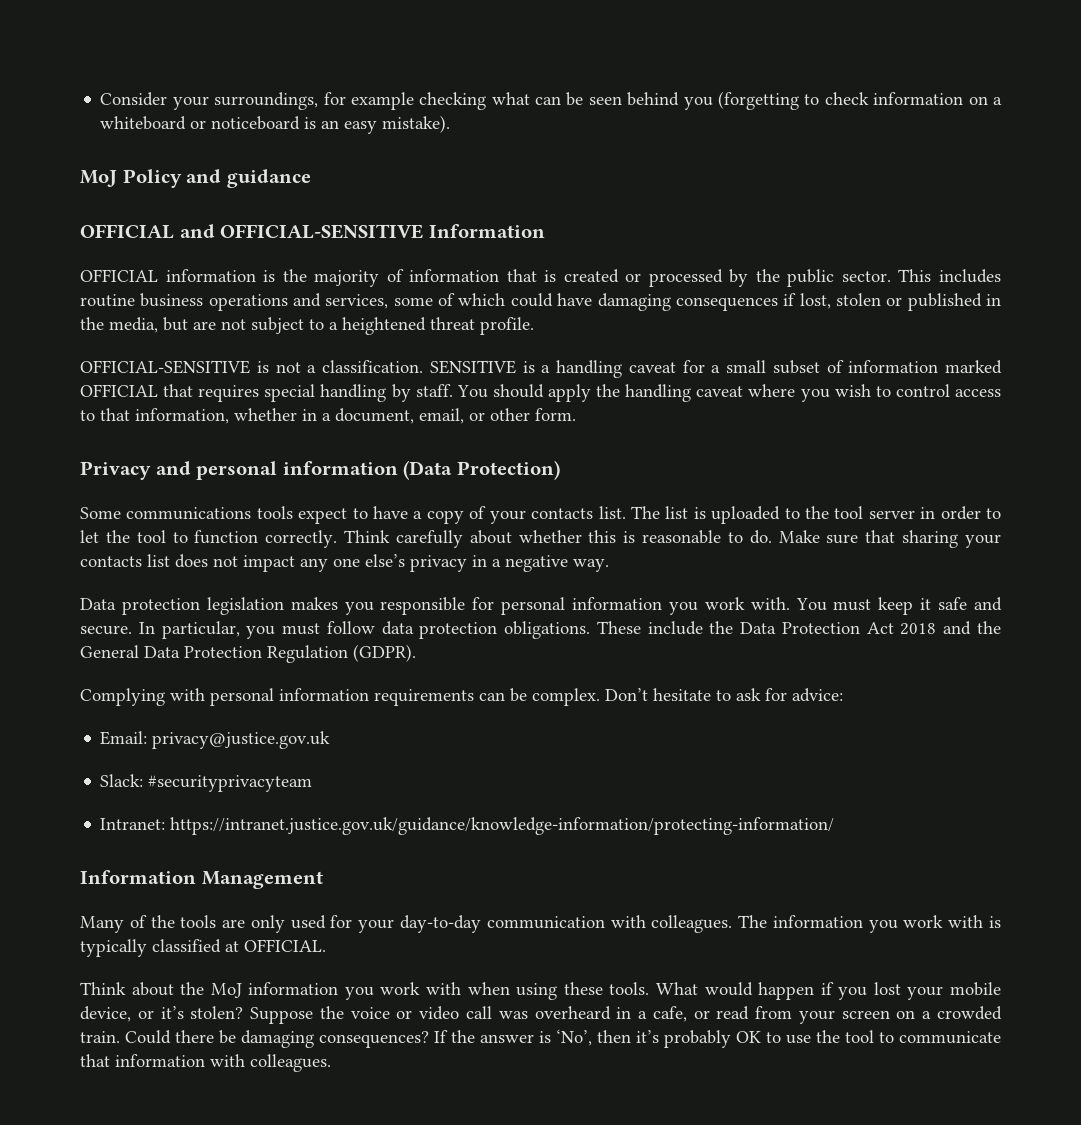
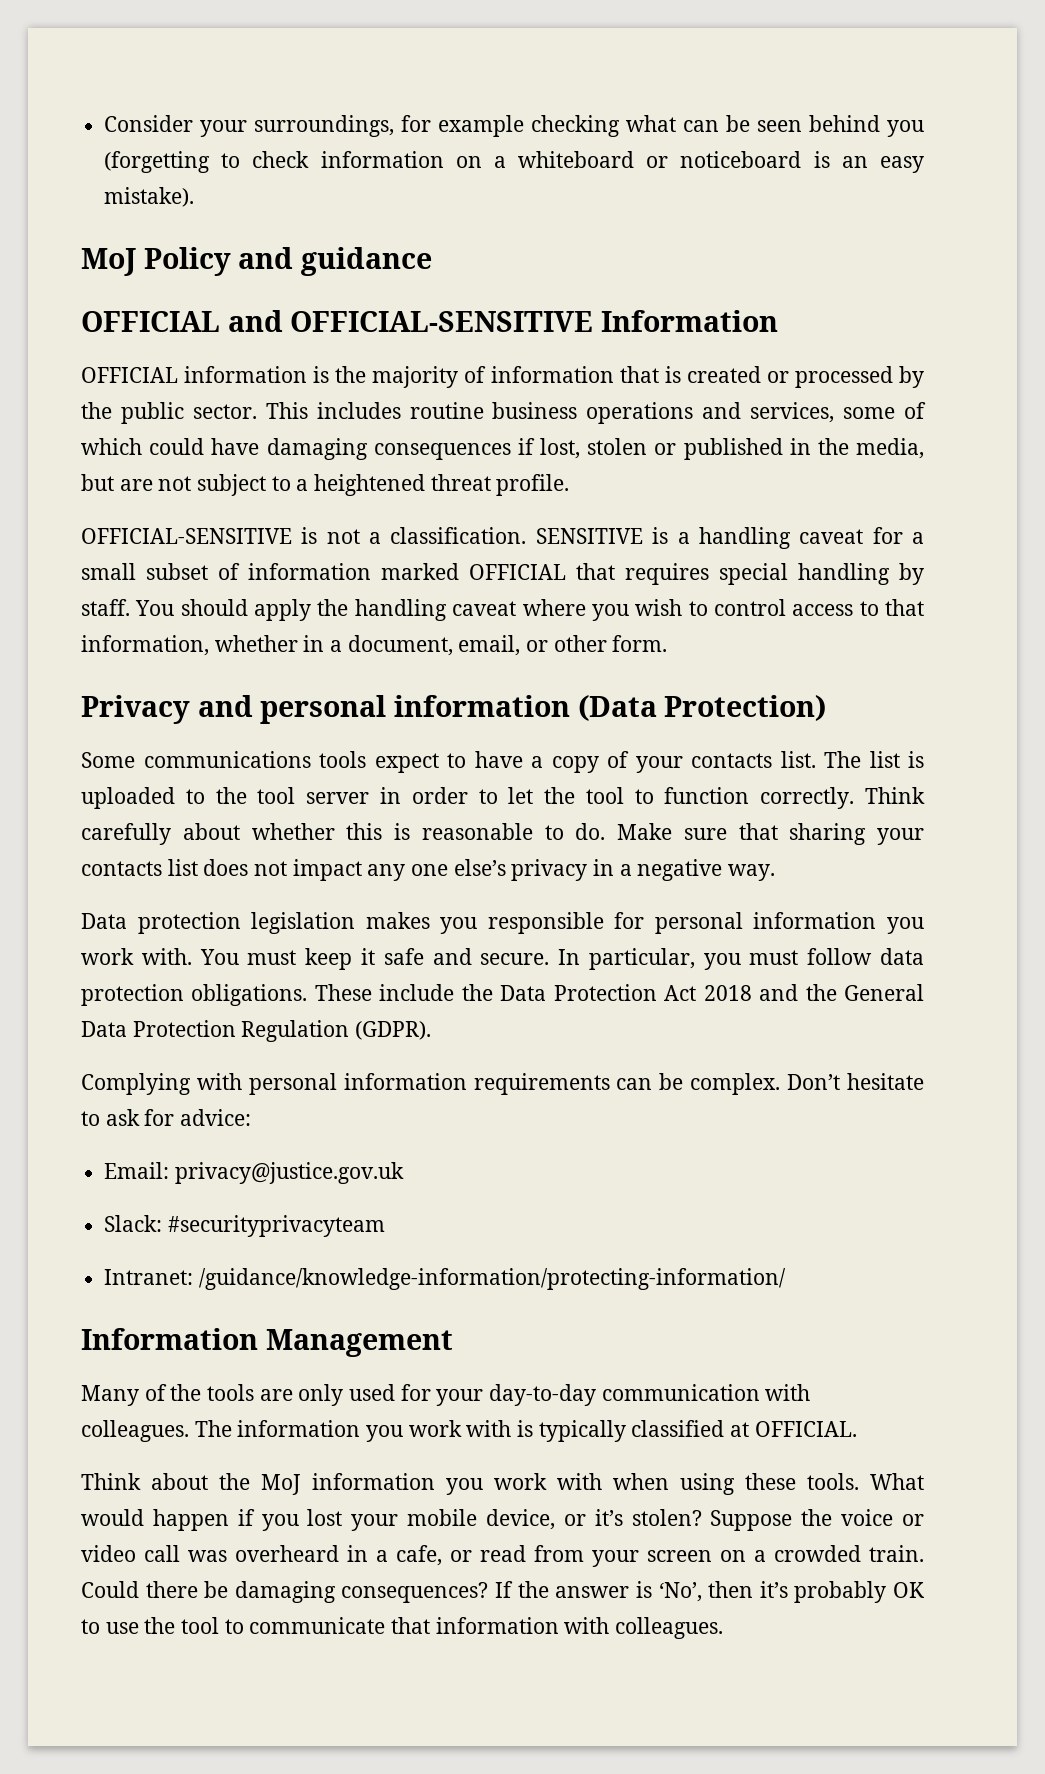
[170,817,835,835] https://intranet.justice.gov.uk/guidance/knowledge-information/protecting-information/ -> [198,1268,786,1290] /guidance/knowledge-information/protecting-information/

